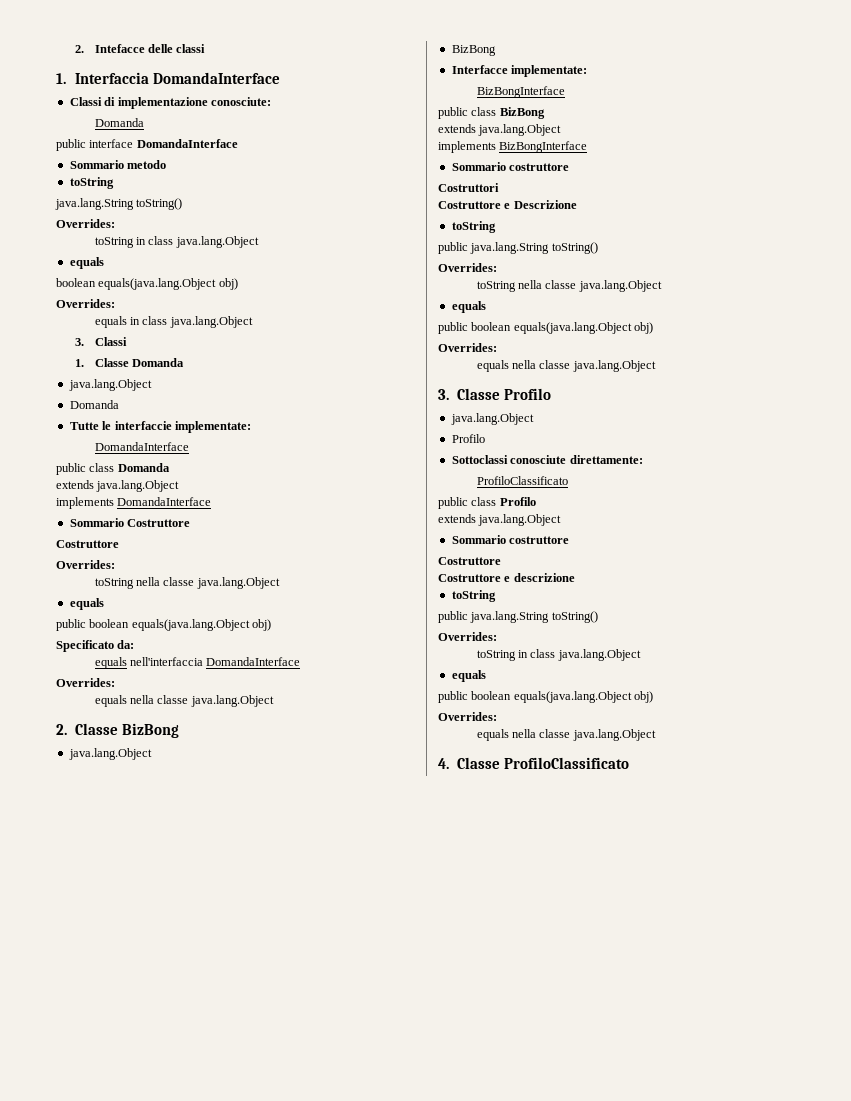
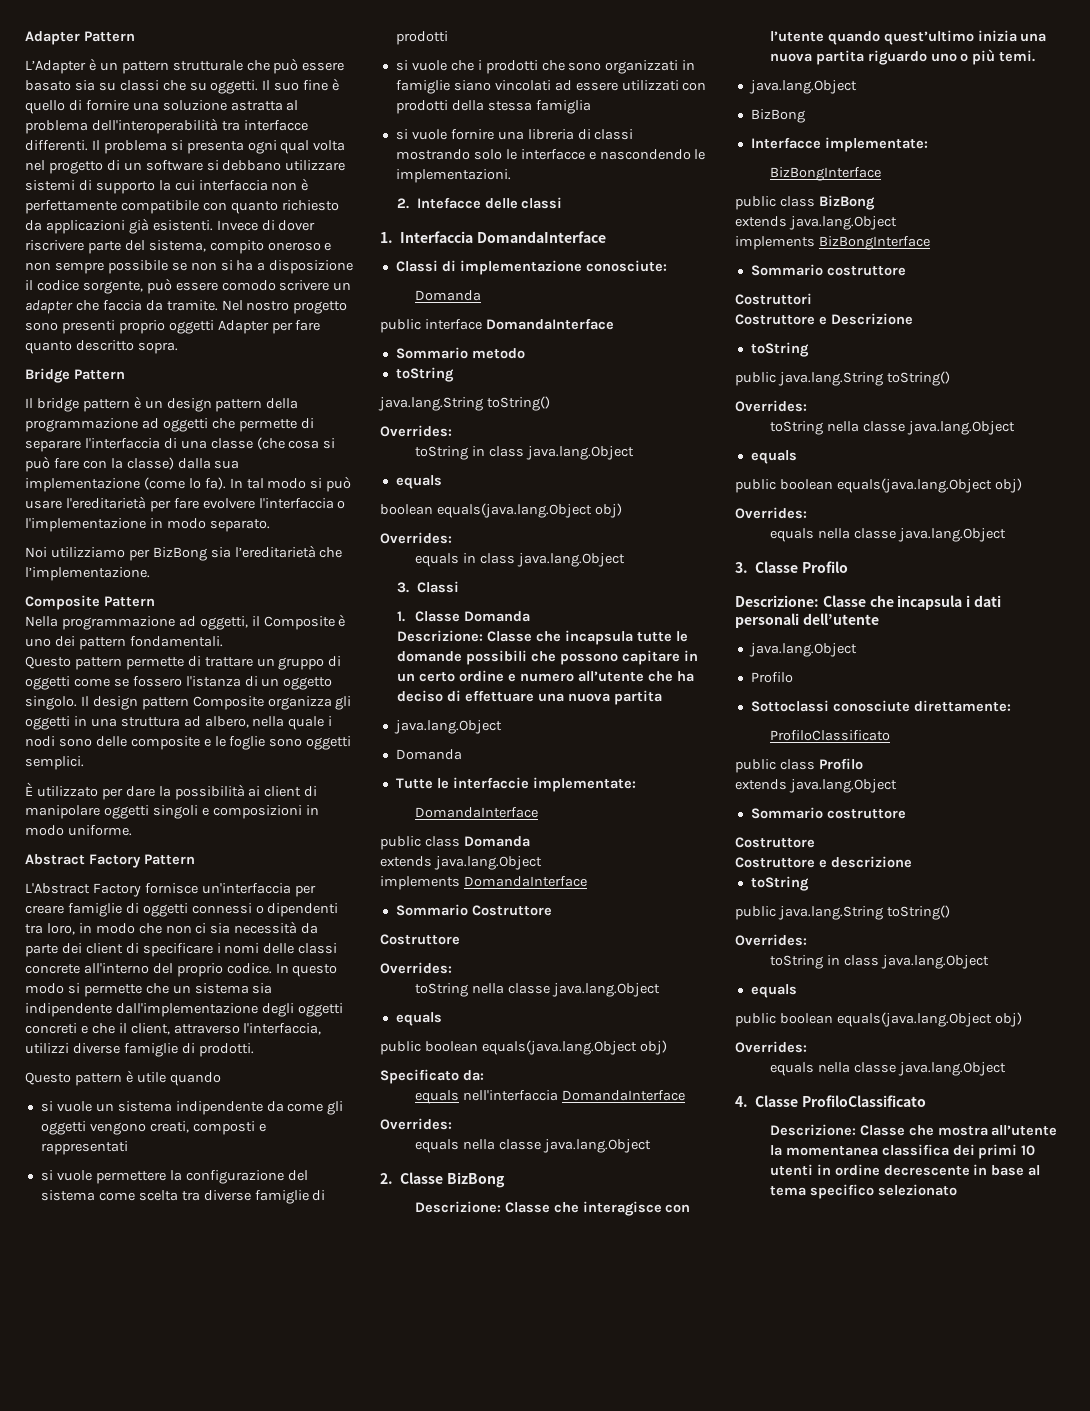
(75, 49) none -> [25,31,135,45] [25,58,345,74] [25,78,340,94] [25,100,299,114] [25,118,308,134] [25,140,346,154] [25,160,346,174] [25,178,309,194] [25,200,339,214] [25,218,316,234] [25,240,332,254] [25,260,354,274] [25,278,352,294] [25,300,348,314] [25,320,321,334] [25,340,178,354] [25,368,125,383] [25,396,299,412] [25,418,314,432] [25,437,336,452] [25,456,240,472] [25,476,352,492] [25,496,346,512] [25,518,270,532] [25,545,343,561] [25,567,150,581] [25,595,155,610] [25,614,346,630] [25,636,223,650] [25,656,342,670] [25,676,333,690] [25,696,352,710] [25,716,333,730] [25,736,352,750] [25,756,84,770] [25,782,318,800] [25,805,319,819] [25,825,132,836] [25,854,195,868] [25,883,316,897] [25,903,339,917] [25,921,319,935] [25,943,338,957] [25,963,338,977] [25,983,273,997] [25,1003,343,1017] [25,1023,322,1035] [25,1043,254,1057] [25,1070,221,1086] [40,1101,344,1115] [40,1121,266,1135] [40,1141,128,1155] [40,1170,308,1184] [40,1190,326,1204] [395,31,448,45] [395,60,696,74] [395,80,707,94] [395,100,591,114] [395,129,634,140] [395,149,706,160] [395,169,511,183] Adapter Pattern // L’Adapter è un pattern strutturale che può essere basato sia su classi che su oggetti. Il suo fine è quello di fornire una soluzione astratta al problema dell'interoperabilità tra interfacce differenti. Il problema si presenta ogni qual volta nel progetto di un software si debbano utilizzare sistemi di supporto la cui interfaccia non è perfettamente compatibile con quanto richiesto da applicazioni già esistenti. Invece di dover riscrivere parte del sistema, compito oneroso e non sempre possibile se non si ha a disposizione il codice sorgente, può essere comodo scrivere un adapter che faccia da tramite. Nel nostro progetto sono presenti proprio oggetti Adapter per fare quanto descritto sopra. // Bridge Pattern // Il bridge pattern è un design pattern della programmazione ad oggetti che permette di separare l'interfaccia di una classe (che cosa si può fare con la classe) dalla sua implementazione (come lo fa). In tal modo si può usare l'ereditarietà per fare evolvere l'interfaccia o l'implementazione in modo separato. // Noi utilizziamo per BizBong sia l’ereditarietà che l’implementazione. // Composite Pattern // Nella programmazione ad oggetti, il Composite è uno dei pattern fondamentali. // Questo pattern permette di trattare un gruppo di oggetti come se fossero l'istanza di un oggetto singolo. Il design pattern Composite organizza gli oggetti in una struttura ad albero, nella quale i nodi sono delle composite e le foglie sono oggetti semplici. // È utilizzato per dare la possibilità ai client di manipolare oggetti singoli e composizioni in modo uniforme. // Abstract Factory Pattern // L'Abstract Factory fornisce un'interfaccia per creare famiglie di oggetti connessi o dipendenti tra loro, in modo che non ci sia necessità da parte dei client di specificare i nomi delle classi concrete all'interno del proprio codice. In questo modo si permette che un sistema sia indipendente dall'implementazione degli oggetti concreti e che il client, attraverso l'interfaccia, utilizzi diverse famiglie di prodotti. // Questo pattern è utile quando // si vuole un sistema indipendente da come gli oggetti vengono creati, composti e rappresentati // si vuole permettere la configurazione del sistema come scelta tra diverse famiglie di prodotti // si vuole che i prodotti che sono organizzati in famiglie siano vincolati ad essere utilizzati con prodotti della stessa famiglia // si vuole fornire una libreria di classi mostrando solo le interfacce e nascondendo le implementazioni. //
(185, 362) none -> [397,630,688,645] [397,650,698,665] [397,670,694,682] [397,690,662,705] // Descrizione: Classe che incapsula tutte le domande possibili che possono capitare in un certo ordine e numero all’utente che ha deciso di effettuare una nuova partita
(180, 730) none -> [414,1201,691,1216] [769,30,1047,45] [769,49,1036,65] // Descrizione: Classe che interagisce con l’utente quando quest’ultimo inizia una nuova partita riguardo uno o più temi.
(552, 394) none -> [735,595,1001,610] [735,613,879,628] // Descrizione: Classe che incapsula i dati personali dell’utente
(630, 763) none -> [769,1124,1058,1136] [769,1144,1036,1159] [769,1164,1041,1176] [769,1184,957,1199] // Descrizione: Classe che mostra all’utente la momentanea classifica dei primi 10 utenti in ordine decrescente in base al tema specifico selezionato

